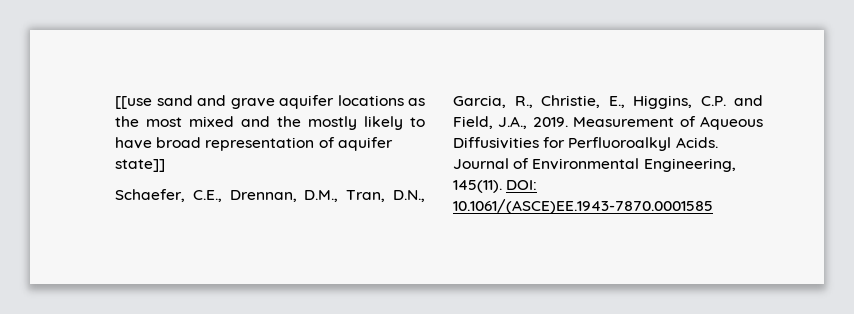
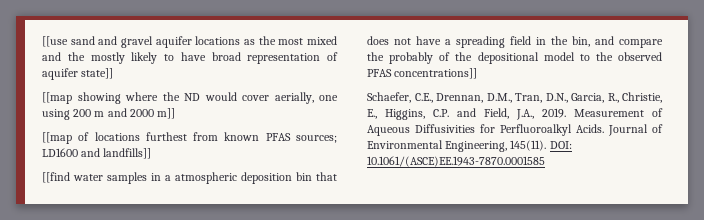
[230,98,275,109] grave -> [121,36,153,48] gravel
(165, 165) none -> [42,92,338,104] [42,108,176,120] [42,132,337,144] [42,148,152,159] [42,172,337,184] [367,36,663,48] [367,52,662,64] [367,68,478,79] // [[map showing where the ND would cover aerially, one using 200 m and 2000 m]] // [[map of locations furthest from known PFAS sources; LD1600 and landfills]] // [[find water samples in a atmospheric deposition bin that does not have a spreading field in the bin, and compare the probably of the depositional model to the observed PFAS concentrations]]

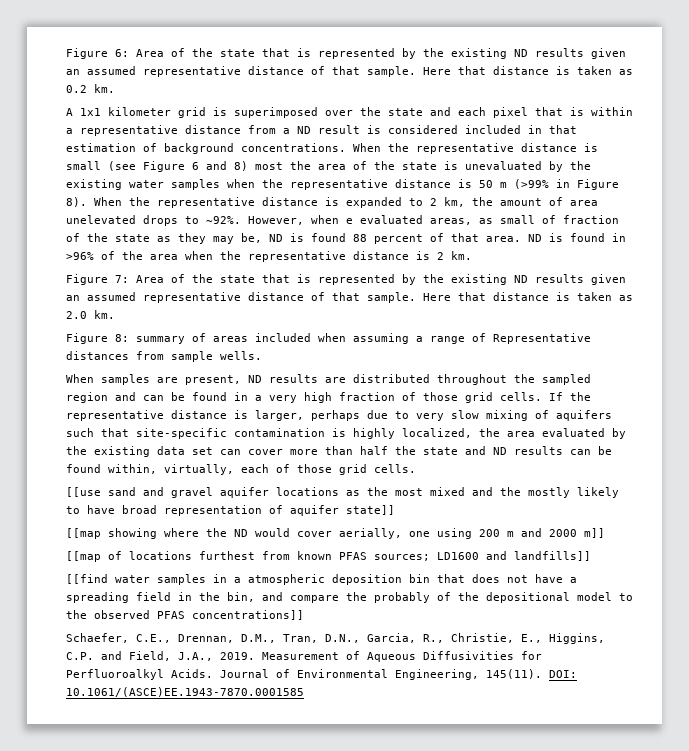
(42, 41) none -> [66,48,626,59] [66,66,633,77] [66,84,115,93] [66,107,633,118] [66,125,577,136] [66,143,598,154] [66,161,591,172] [66,179,619,190] [66,197,598,208] [66,215,619,226] [66,233,626,244] [66,251,472,262] [66,274,626,285] [66,292,633,303] [66,310,115,319] [66,333,591,344] [66,351,262,362] [66,374,591,385] [66,392,591,403] [66,410,612,421] [66,428,626,439] [66,446,612,457] [66,464,416,475] Figure 6: Area of the state that is represented by the existing ND results given an assumed representative distance of that sample. Here that distance is taken as 0.2 km. // A 1x1 kilometer grid is superimposed over the state and each pixel that is within a representative distance from a ND result is considered included in that estimation of background concentrations. When the representative distance is small (see Figure 6 and 8) most the area of the state is unevaluated by the existing water samples when the representative distance is 50 m (>99% in Figure 8). When the representative distance is expanded to 2 km, the amount of area unelevated drops to ~92%. However, when e evaluated areas, as small of fraction of the state as they may be, ND is found 88 percent of that area. ND is found in >96% of the area when the representative distance is 2 km. // Figure 7: Area of the state that is represented by the existing ND results given an assumed representative distance of that sample. Here that distance is taken as 2.0 km. // Figure 8: summary of areas included when assuming a range of Representative distances from sample wells. // When samples are present, ND results are distributed throughout the sampled region and can be found in a very high fraction of those grid cells. If the representative distance is larger, perhaps due to very slow mixing of aquifers such that site-specific contamination is highly localized, the area evaluated by the existing data set can cover more than half the state and ND results can be found within, virtually, each of those grid cells. //

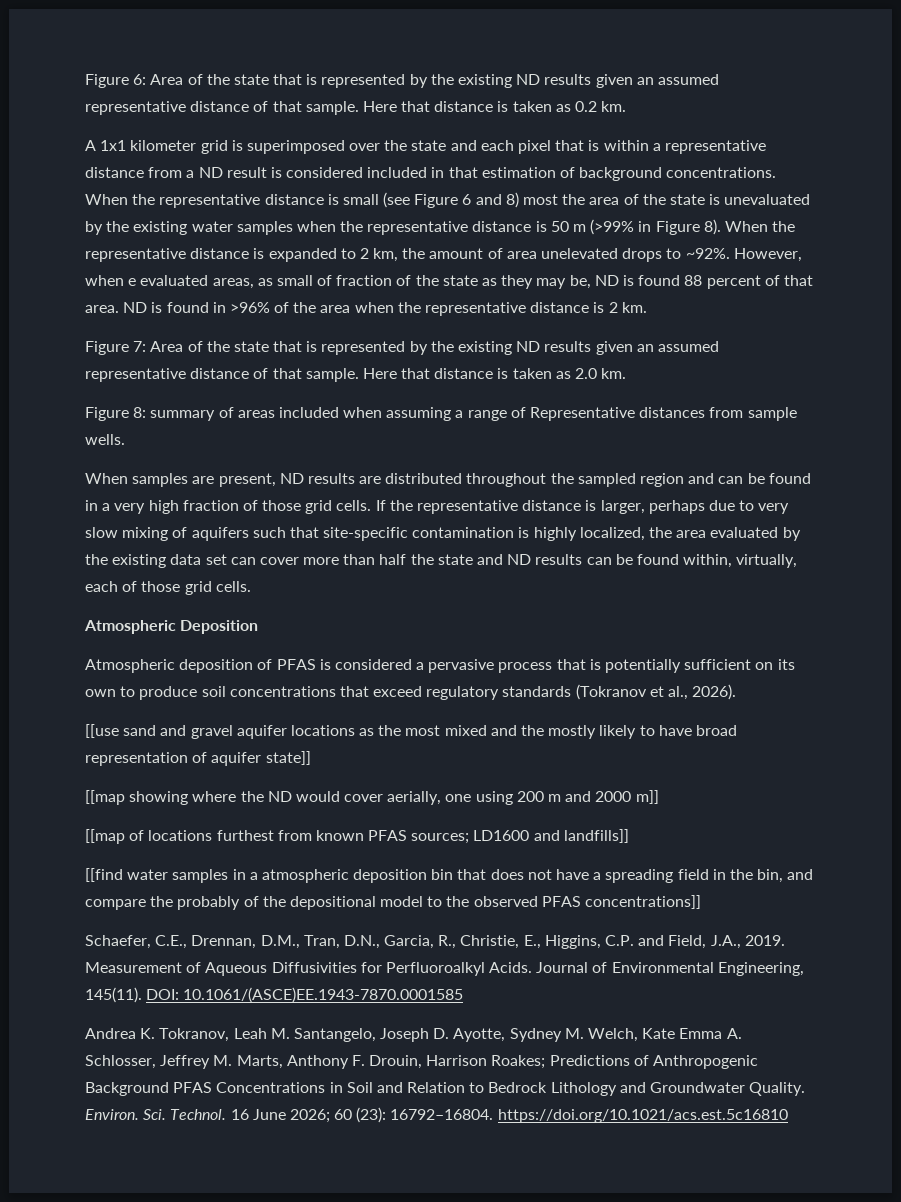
(416, 468) none -> [84,620,259,634] [85,659,795,673] [85,684,737,700] // Atmospheric Deposition // Atmospheric deposition of PFAS is considered a pervasive process that is potentially sufficient on its own to produce soil concentrations that exceed regulatory standards (Tokranov et al., 2026).
(304, 692) none -> [85,1028,742,1042] [85,1055,759,1069] [85,1082,806,1096] [85,1107,788,1123] // Andrea K. Tokranov, Leah M. Santangelo, Joseph D. Ayotte, Sydney M. Welch, Kate Emma A. Schlosser, Jeffrey M. Marts, Anthony F. Drouin, Harrison Roakes; Predictions of Anthropogenic Background PFAS Concentrations in Soil and Relation to Bedrock Lithology and Groundwater Quality. Environ. Sci. Technol. 16 June 2026; 60 (23): 16792–16804. https://doi.org/10.1021/acs.est.5c16810

